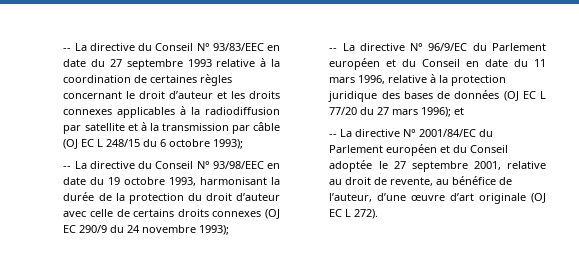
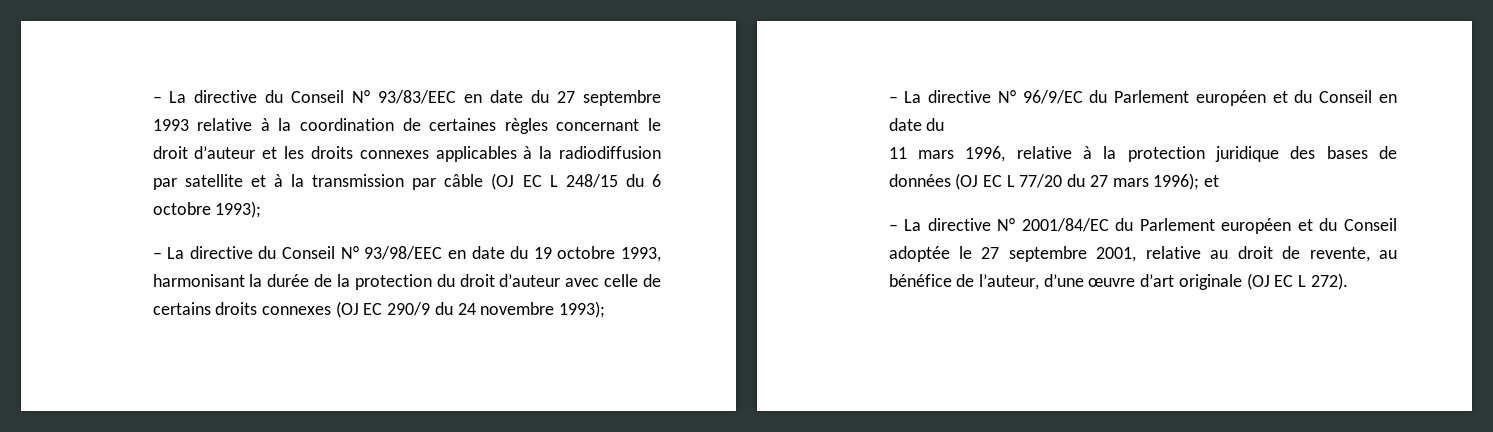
[63,48,72,51] -- -> [152,96,162,103] –
[63,166,72,169] -- -> [152,252,162,259] –
[329,48,338,51] -- -> [888,96,898,103] –
(529, 63) none -> (945, 124) //
[329,134,338,137] -- -> [888,224,898,231] –

